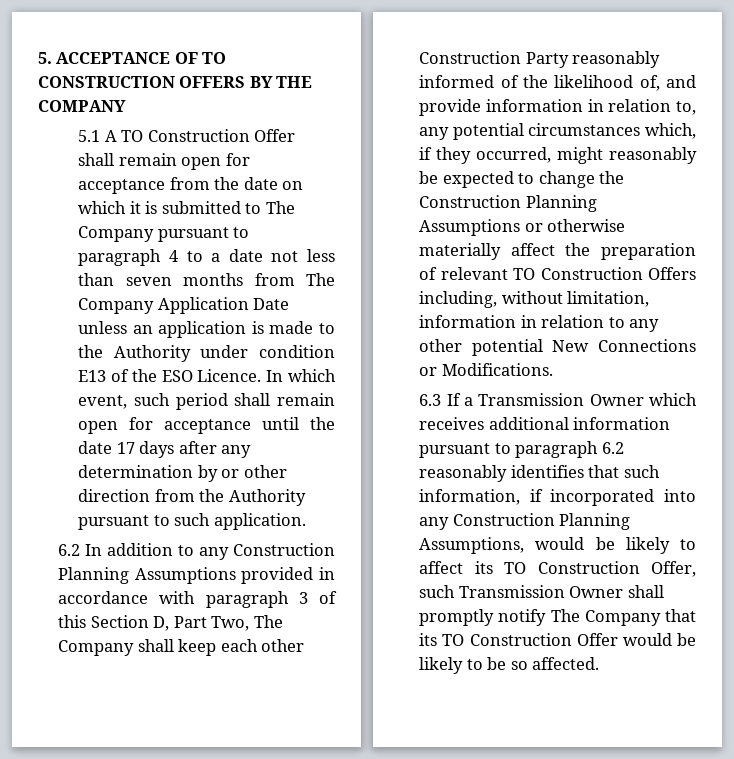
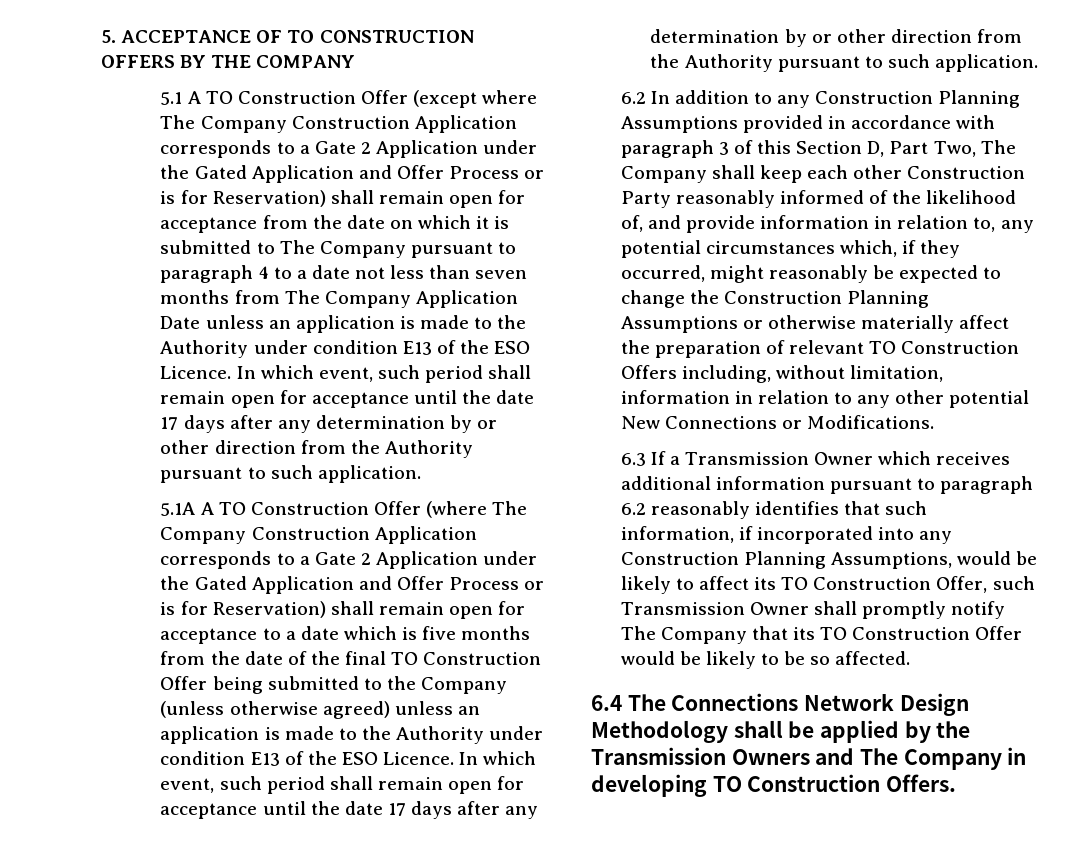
(296, 135) none -> [413,90,538,108] [160,115,517,133] [160,140,538,158] [160,165,545,183] [160,190,326,207] (except where The Company Construction Application corresponds to a Gate 2 Application under the Gated Application and Offer Process or is for Reservation)
(306, 521) none -> [160,501,528,518] [160,526,477,544] [160,551,538,569] [160,576,545,594] [160,601,526,619] [160,626,531,644] [160,651,542,665] [160,676,508,694] [160,701,480,719] [160,726,544,744] [160,751,537,766] [160,776,525,794] [160,801,539,819] [650,29,1023,47] [650,54,1039,72] // 5.1A A TO Construction Offer (where The Company Construction Application corresponds to a Gate 2 Application under the Gated Application and Offer Process or is for Reservation) shall remain open for acceptance to a date which is five months from the date of the final TO Construction Offer being submitted to the Company (unless otherwise agreed) unless an application is made to the Authority under condition E13 of the ESO Licence. In which event, such period shall remain open for acceptance until the date 17 days after any determination by or other direction from the Authority pursuant to such application.
(600, 663) none -> [591,693,969,716] [591,720,971,743] [591,747,1027,770] [591,774,957,797] // 6.4 The Connections Network Design Methodology shall be applied by the Transmission Owners and The Company in developing TO Construction Offers.

